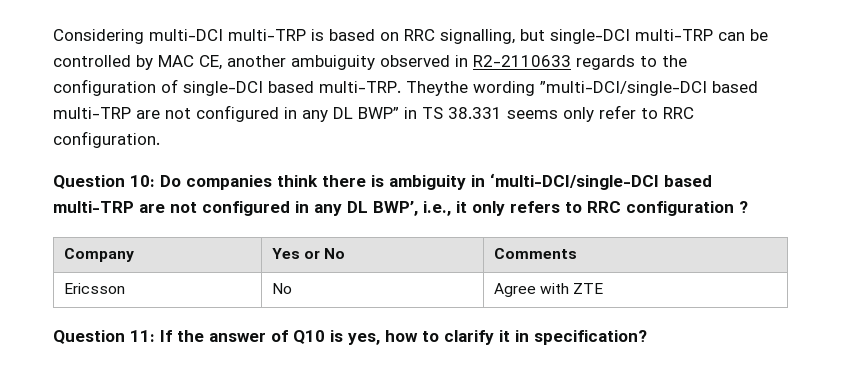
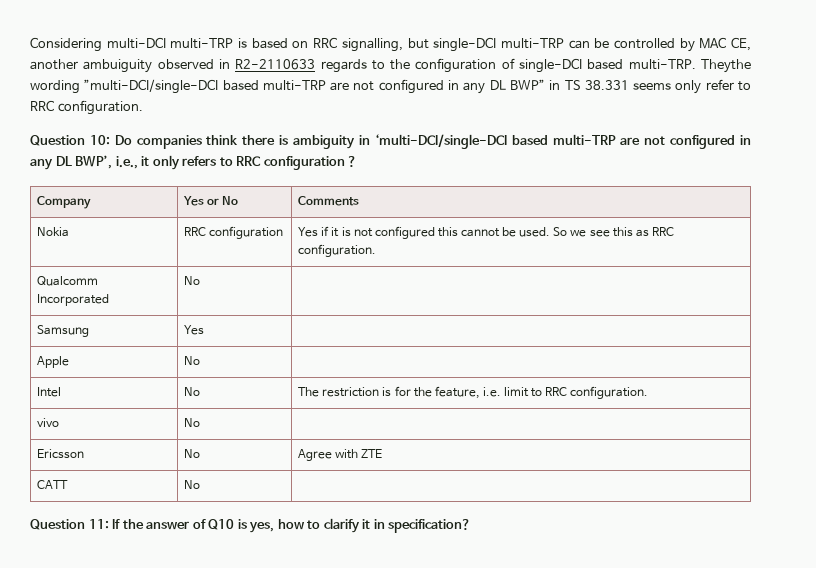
(577, 253) none -> [37,227,70,237] [184,226,284,239] [298,226,674,239] [298,244,377,257] [37,276,99,286] [37,294,110,306] [184,276,201,285] [37,325,90,337] [184,325,205,335] [37,356,70,368] [184,356,201,365] [37,387,62,397] [184,387,201,396] [298,386,649,399] [37,418,60,427] [184,418,201,427] // Nokia | RRC configuration | Yes if it is not configured this cannot be used. So we see this as RRC configuration. // Qualcomm Incorporated | No | // Samsung | Yes | // Apple | No | // Intel | No | The restriction is for the feature, i.e. limit to RRC configuration. // vivo | No |
(604, 288) none -> [37,480,69,489] [184,480,201,489] // CATT | No |

